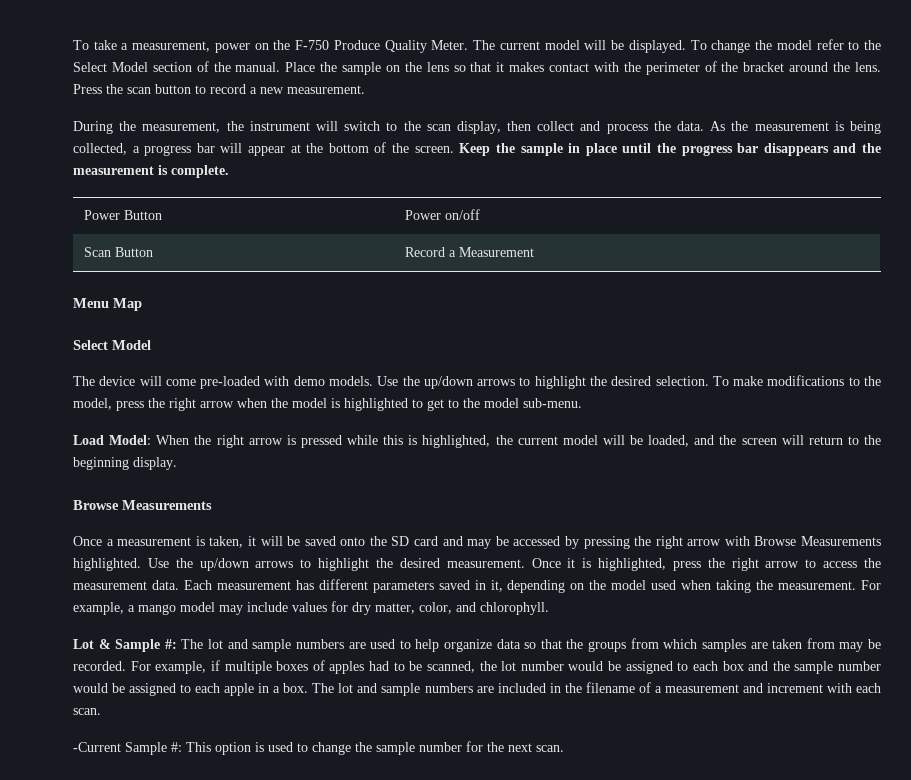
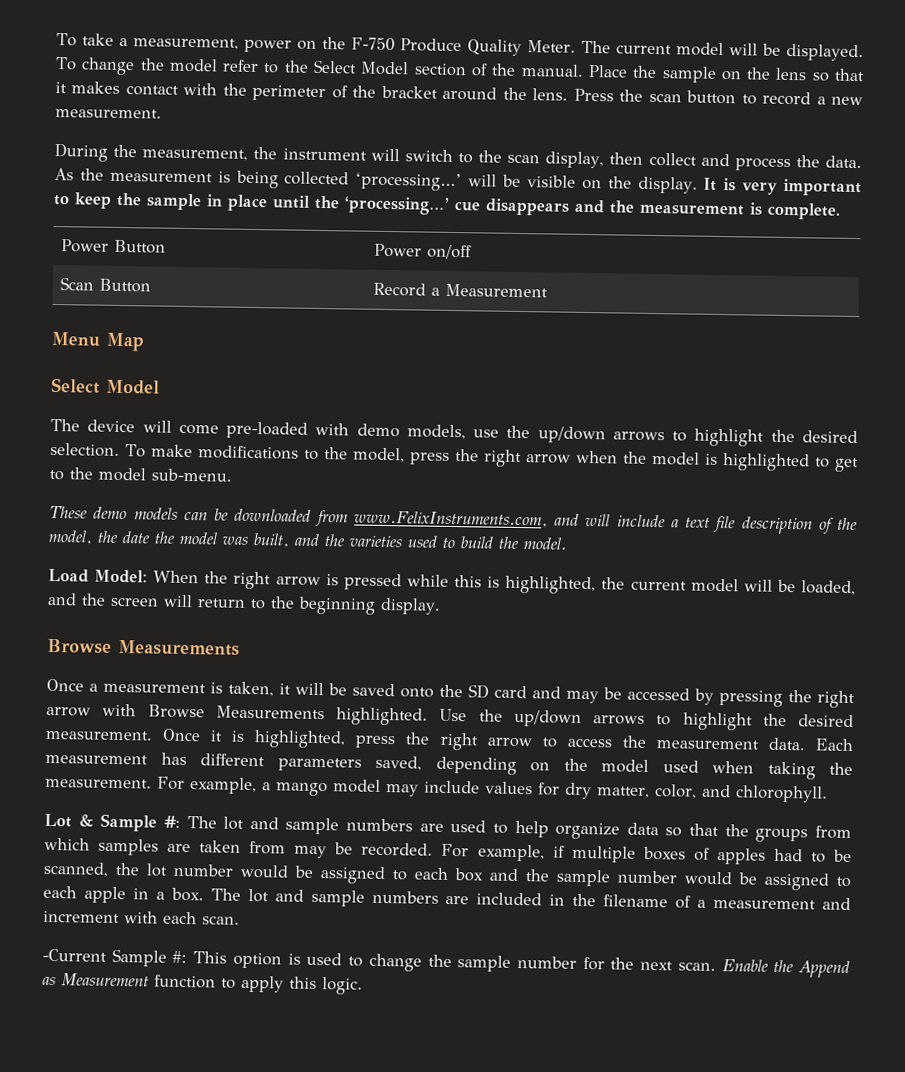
[73,142,491,156] collected, a progress bar will appear at the bottom of the screen. Keep -> [284,171,862,197] [53,192,112,209] collected ‘processing…’ will be visible on the display. It is very important to keep
[681,143,759,156] progress bar -> [344,196,481,215] ‘processing…’ cue
[329,376,399,386] models. Use -> [406,424,500,440] models, use
(582, 403) none -> [49,505,858,535] [48,529,567,550] // These demo models can be downloaded from www.FelixInstruments.com, and will include a text file description of the model, the date the model was built, and the varieties used to build the model.
[438,580,503,592] saved in it, -> [375,755,422,771] saved,
(564, 748) none -> [721,959,850,979] [42,973,363,995] Enable the Append as Measurement function to apply this logic.

